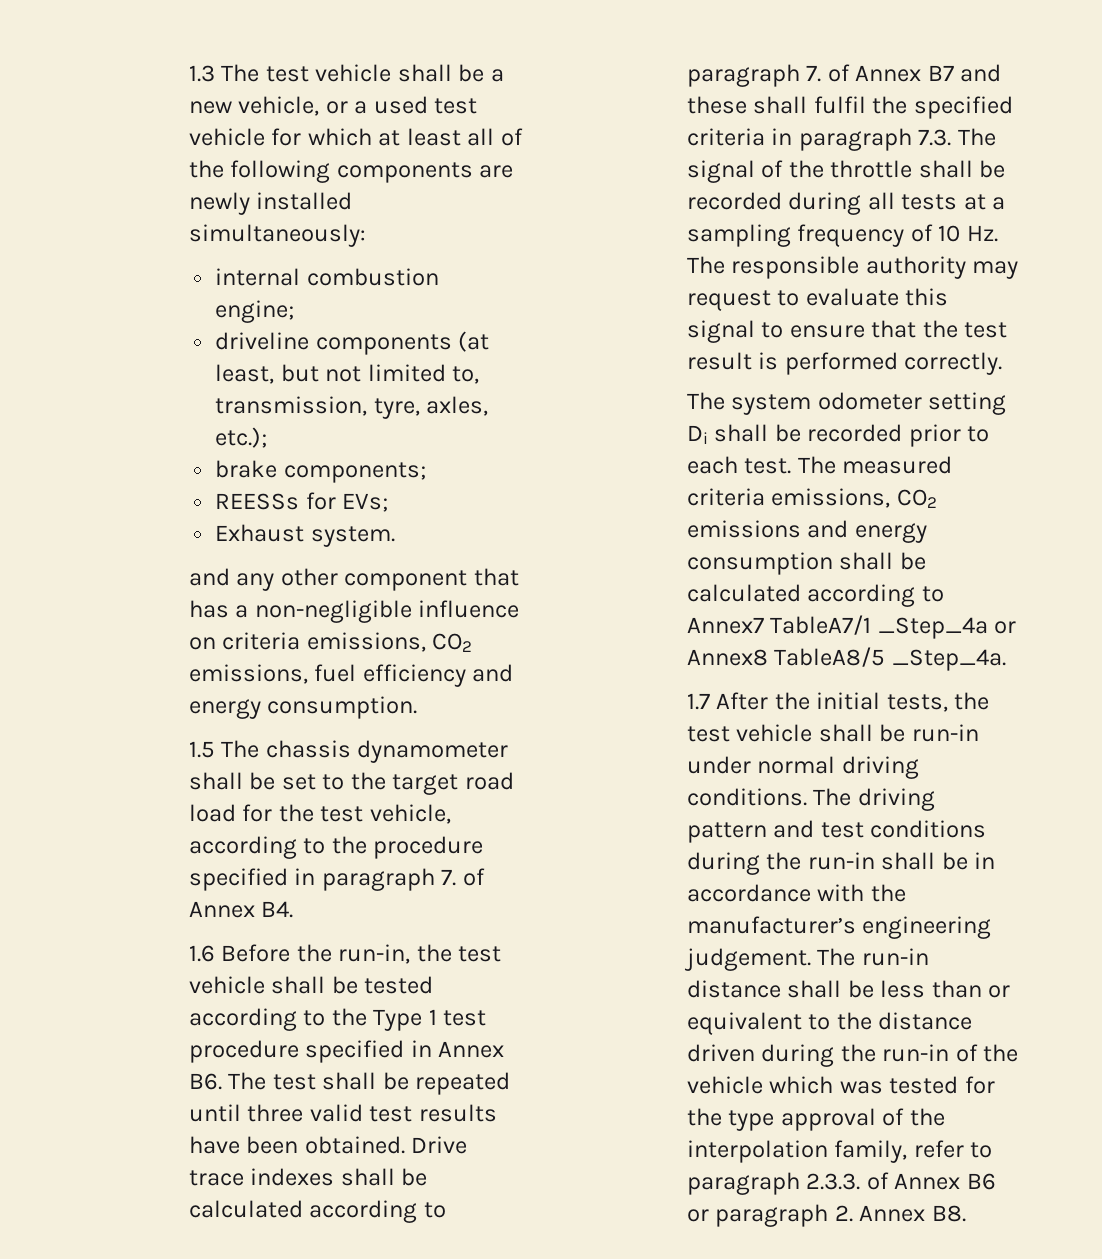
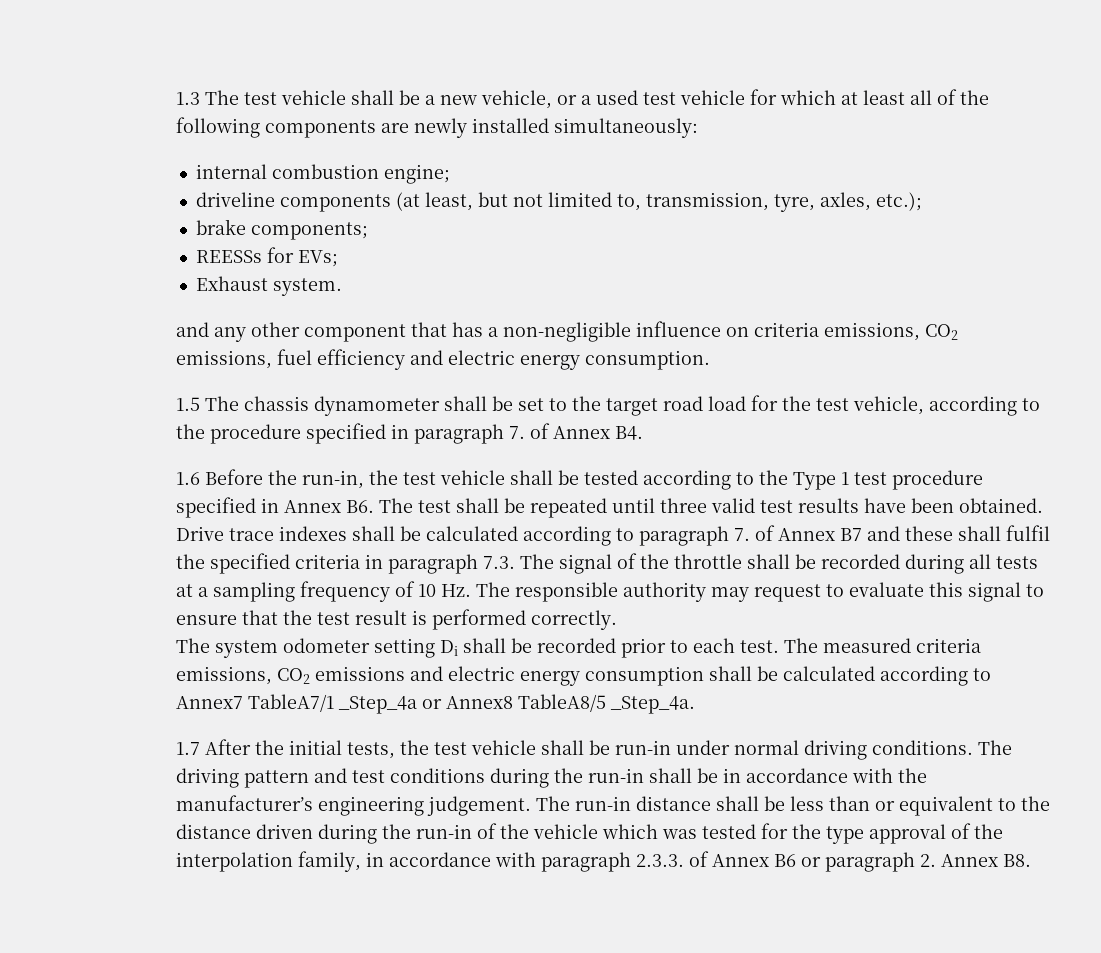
(514, 673) none -> [447,350,515,365] electric
(849, 529) none -> [447,666,515,681] electric
[913,1140,993,1158] refer to -> [365,852,536,867] in accordance with

